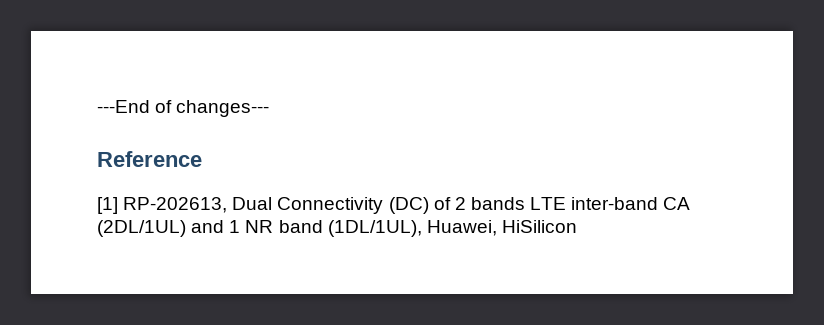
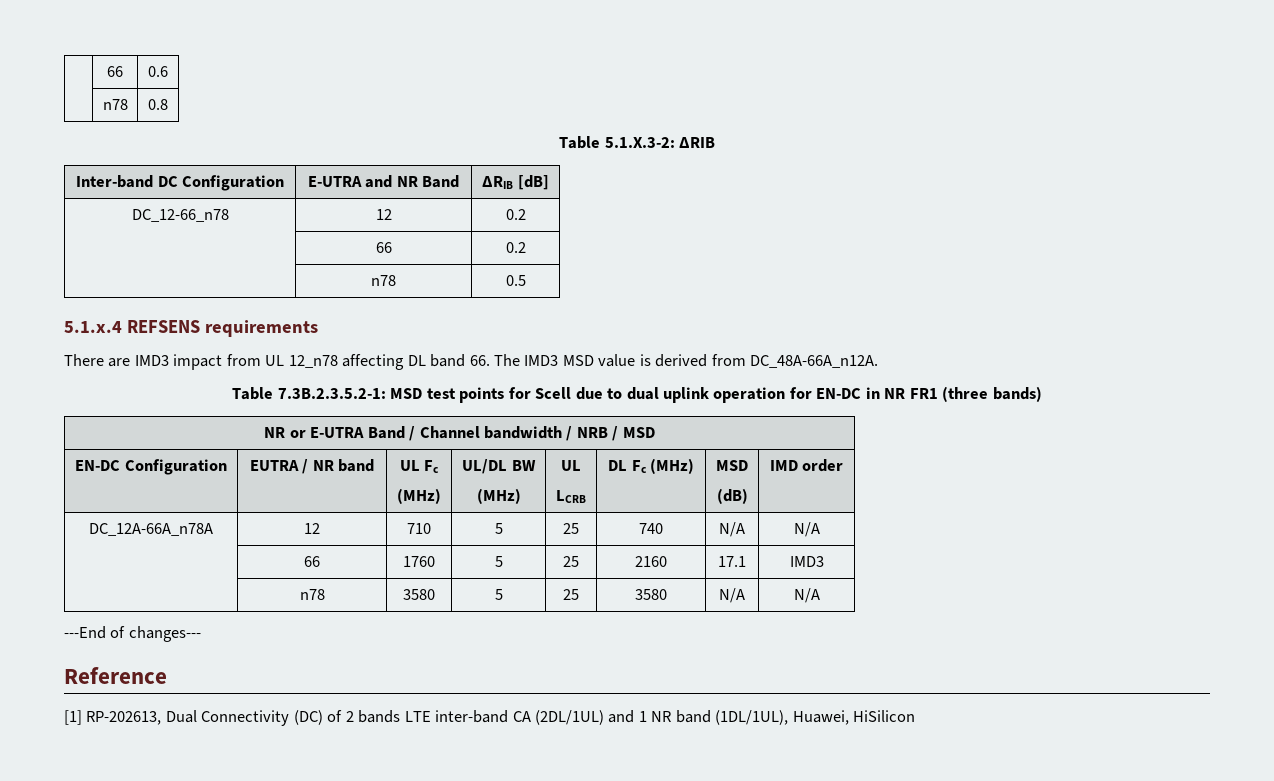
(97, 106) none -> [107,66,123,77] [148,66,168,77] [102,99,128,110] [148,99,168,110] [559,136,715,149] [76,175,284,191] [307,175,460,188] [482,175,549,190] [131,209,229,222] [375,209,392,220] [505,209,526,220] [375,242,392,253] [505,242,526,253] [371,275,396,286] [505,275,526,286] [64,320,318,337] [64,354,879,370] [232,386,1042,403] [264,426,655,441] [75,459,227,475] [249,459,375,474] [399,460,440,473] [397,488,441,504] [462,459,536,474] [476,488,521,504] [561,460,581,471] [556,490,586,503] [608,458,694,474] [716,460,748,471] [716,488,748,504] [769,459,844,472] [89,523,213,536] [304,523,320,534] [407,523,431,534] [494,523,503,534] [563,523,579,534] [639,523,663,534] [719,522,745,537] [793,522,820,537] [304,556,320,567] [403,556,435,567] [494,556,503,567] [563,556,579,567] [635,556,667,567] [718,556,746,567] [789,556,824,567] [299,589,325,600] [403,589,435,600] [494,589,503,600] [563,589,579,600] [635,589,667,600] [719,588,745,603] [793,588,820,603] | 66 | 0.6 // | n78 | 0.8 // Table 5.1.X.3-2: ΔRIB // Inter-band DC Configuration | E-UTRA and NR Band | ΔRIB [dB] // DC_12-66_n78 | 12 | 0.2 // | 66 | 0.2 // | n78 | 0.5 // 5.1.x.4 REFSENS requirements // There are IMD3 impact from UL 12_n78 affecting DL band 66. The IMD3 MSD value is derived from DC_48A-66A_n12A. // Table 7.3B.2.3.5.2-1: MSD test points for Scell due to dual uplink operation for EN-DC in NR FR1 (three bands) // NR or E-UTRA Band / Channel bandwidth / NRB / MSD // EN-DC Configuration | EUTRA / NR band | UL Fc // (MHz) | UL/DL BW // (MHz) | UL // LCRB | DL Fc (MHz) | MSD // (dB) | IMD order // DC_12A-66A_n78A | 12 | 710 | 5 | 25 | 740 | N/A | N/A // | 66 | 1760 | 5 | 25 | 2160 | 17.1 | IMD3 // | n78 | 3580 | 5 | 25 | 3580 | N/A | N/A //

